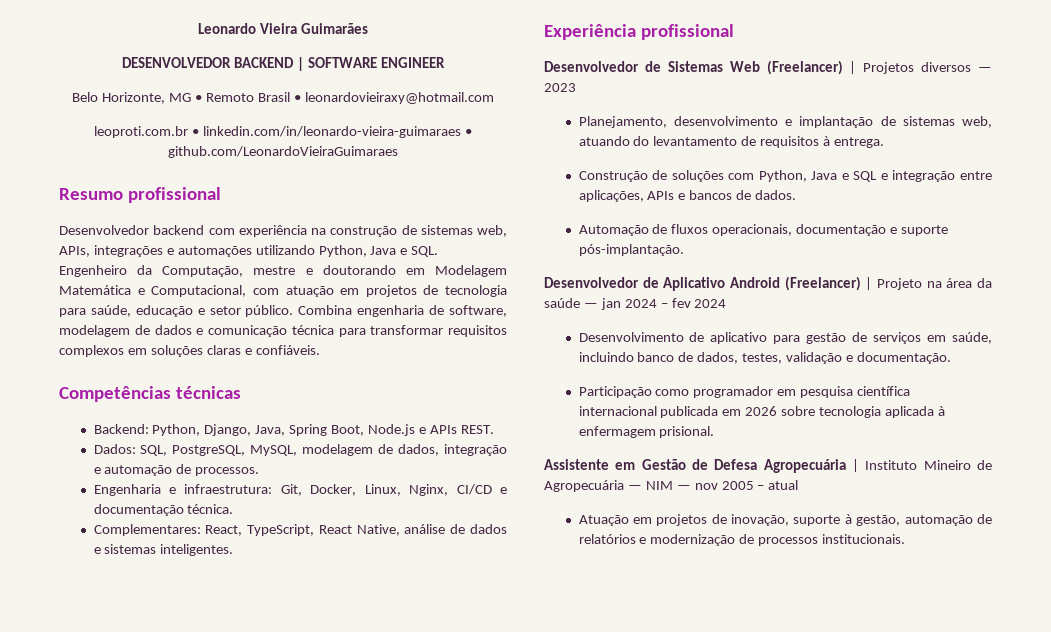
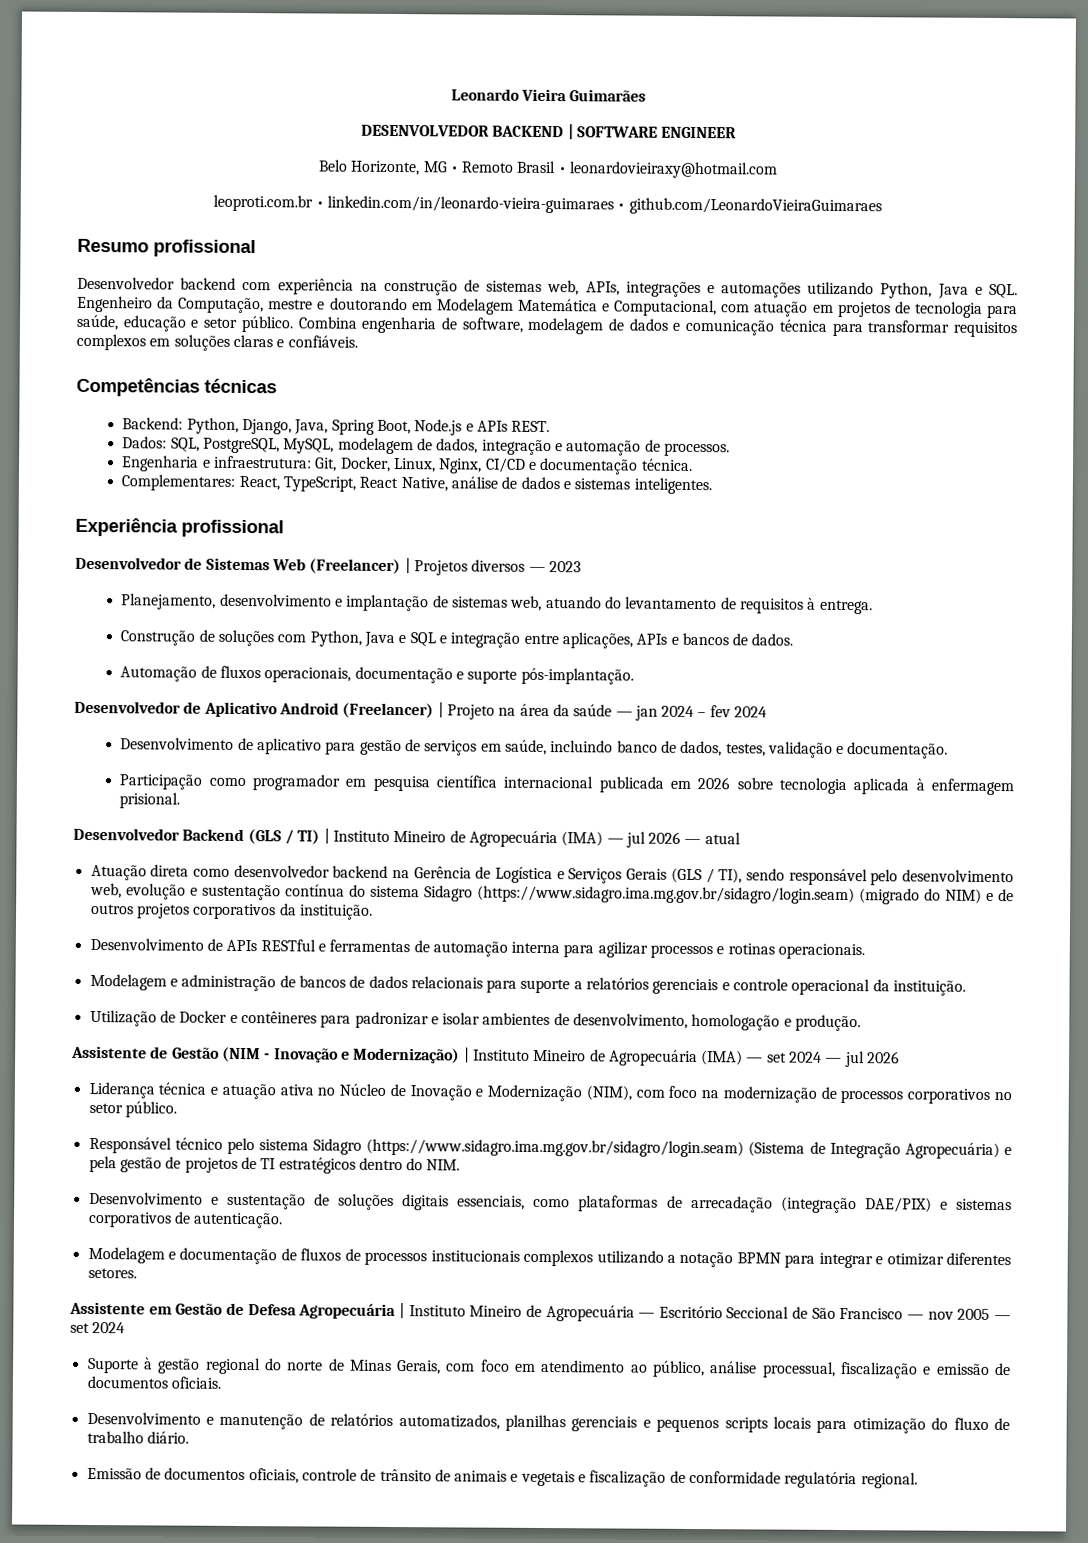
(715, 432) none -> [73,827,741,848] [90,864,1014,886] [89,882,1015,905] [90,903,373,920] [89,937,866,960] [89,973,967,996] [89,1009,862,1032] [71,1045,901,1068] [88,1081,1012,1104] [88,1101,177,1118] [88,1136,1012,1160] [88,1155,461,1174] [88,1191,1013,1214] [87,1211,284,1229] [87,1246,1012,1269] [87,1267,137,1279] // Desenvolvedor Backend (GLS / TI) | Instituto Mineiro de Agropecuária (IMA) — jul 2026 — atual // Atuação direta como desenvolvedor backend na Gerência de Logística e Serviços Gerais (GLS / TI), sendo responsável pelo desenvolvimento web, evolução e sustentação contínua do sistema Sidagro (https://www.sidagro.ima.mg.gov.br/sidagro/login.seam) (migrado do NIM) e de outros projetos corporativos da instituição. // Desenvolvimento de APIs RESTful e ferramentas de automação interna para agilizar processos e rotinas operacionais. // Modelagem e administração de bancos de dados relacionais para suporte a relatórios gerenciais e controle operacional da instituição. // Utilização de Docker e contêineres para padronizar e isolar ambientes de desenvolvimento, homologação e produção. // Assistente de Gestão (NIM - Inovação e Modernização) | Instituto Mineiro de Agropecuária (IMA) — set 2024 — jul 2026 // Liderança técnica e atuação ativa no Núcleo de Inovação e Modernização (NIM), com foco na modernização de processos corporativos no setor público. // Responsável técnico pelo sistema Sidagro (https://www.sidagro.ima.mg.gov.br/sidagro/login.seam) (Sistema de Integração Agropecuária) e pela gestão de projetos de TI estratégicos dentro do NIM. // Desenvolvimento e sustentação de soluções digitais essenciais, como plataformas de arrecadação (integração DAE/PIX) e sistemas corporativos de autenticação. // Modelagem e documentação de fluxos de processos institucionais complexos utilizando a notação BPMN para integrar e otimizar diferentes setores.
[645,480,799,490] [578,514,992,526] [578,534,906,546] NIM — nov 2005 – atual // Atuação em projetos de inovação, suporte à gestão, automação de relatórios e modernização de processos institucionais. -> [658,1305,1011,1321] [70,1322,126,1334] [87,1357,1012,1379] [86,1375,221,1389] [86,1411,1010,1434] [86,1430,189,1444] [86,1467,918,1489] Escritório Seccional de São Francisco — nov 2005 — set 2024 // Suporte à gestão regional do norte de Minas Gerais, com foco em atendimento ao público, análise processual, fiscalização e emissão de documentos oficiais. // Desenvolvimento e manutenção de relatórios automatizados, planilhas gerenciais e pequenos scripts locais para otimização do fluxo de trabalho diário. // Emissão de documentos oficiais, controle de trânsito de animais e vegetais e fiscalização de conformidade regulatória regional.

